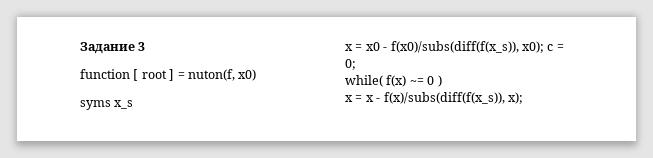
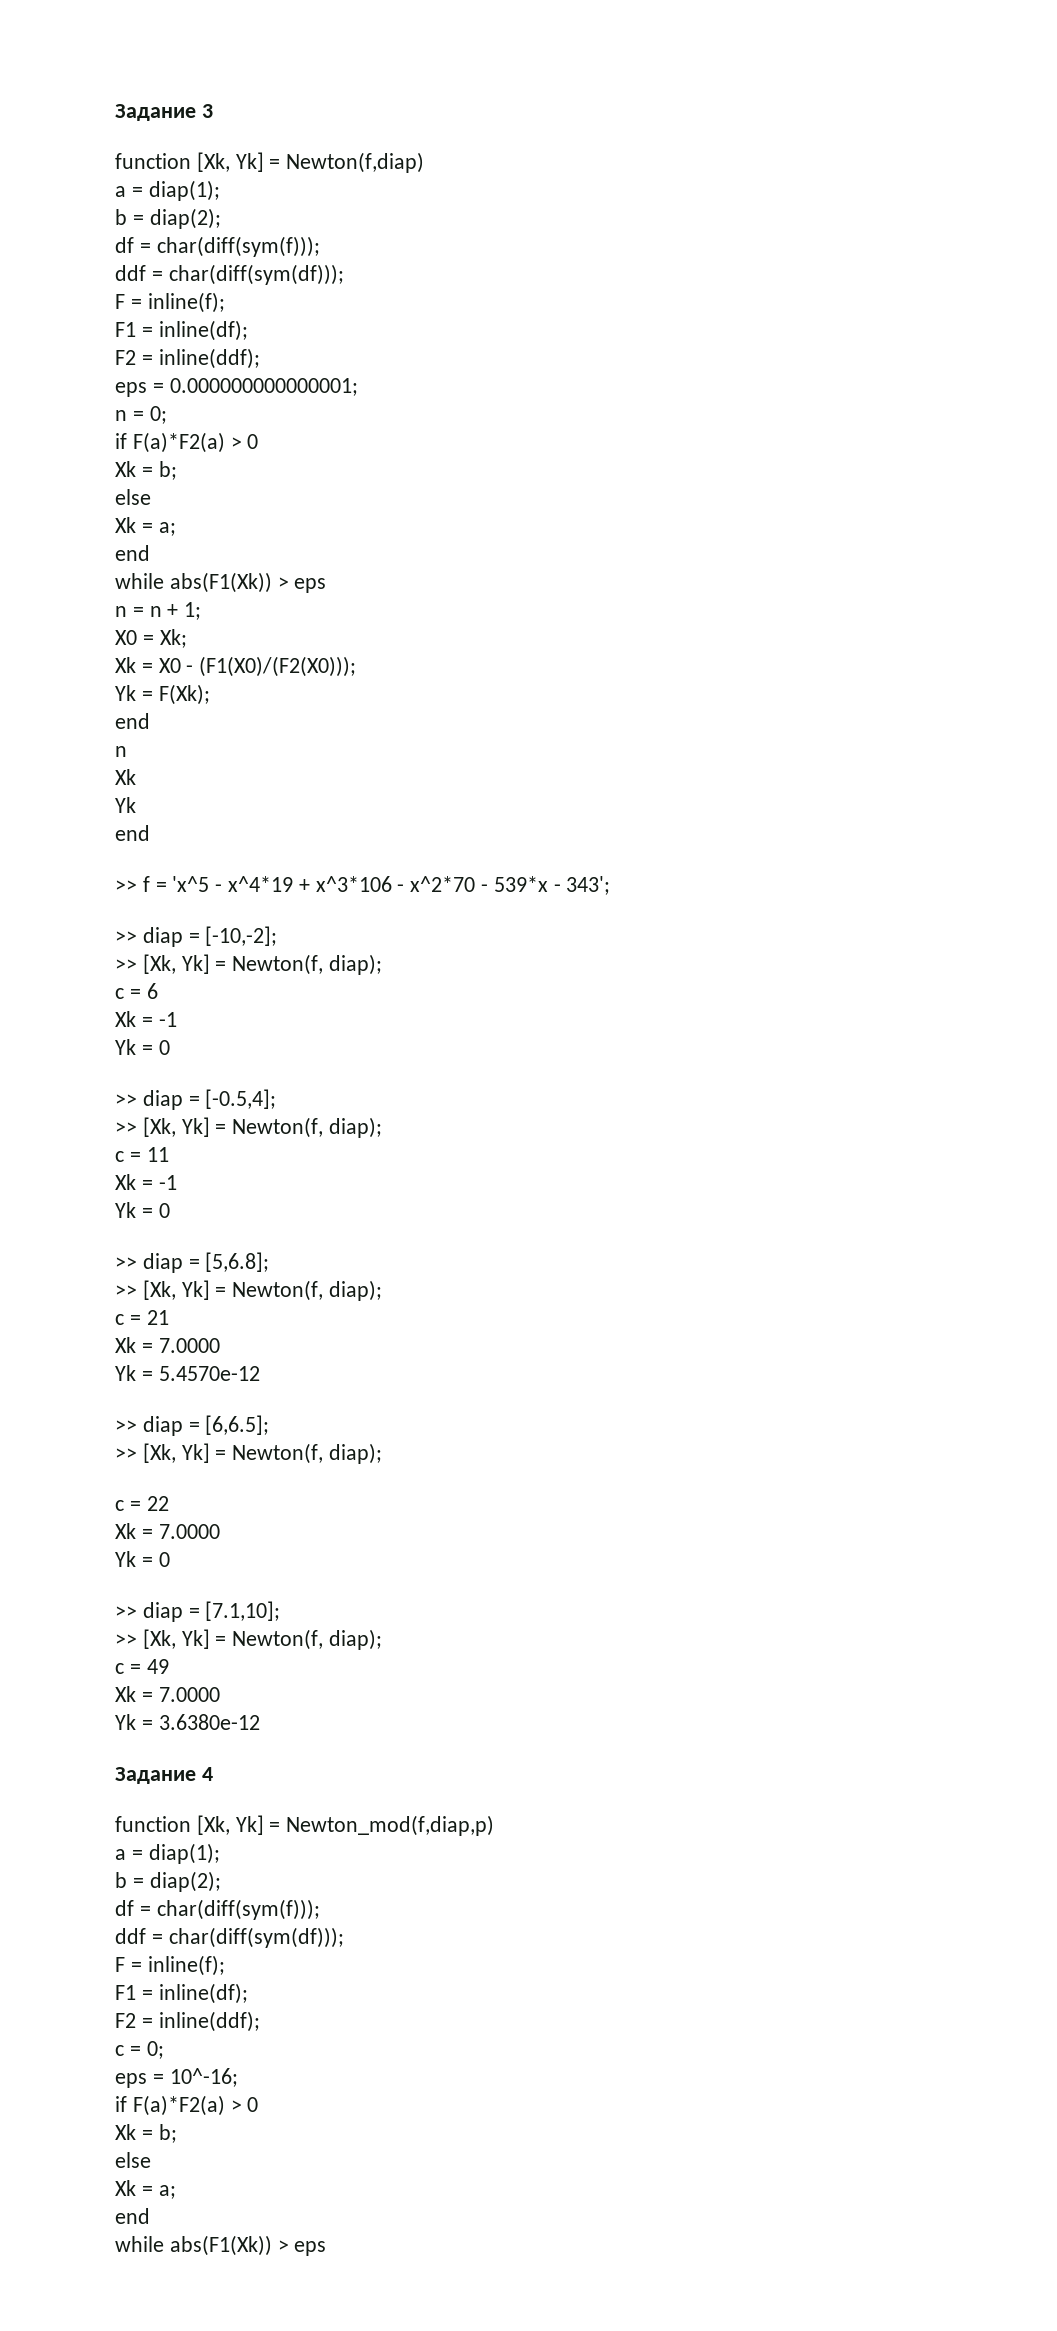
[133,69,257,81] [80,100,134,110] [345,41,564,53] [345,59,356,70] [345,75,442,87] [345,92,523,104] [ root ] = nuton(f, x0) // syms x_s // x = x0 - f(x0)/subs(diff(f(x_s)), x0); c = 0; // while( f(x) ~= 0 ) // x = x - f(x)/subs(diff(f(x_s)), x); -> [196,152,425,173] [115,180,220,201] [115,208,221,229] [115,236,320,257] [115,264,344,285] [115,292,225,313] [115,320,248,341] [115,348,260,369] [115,378,358,397] [115,406,167,424] [115,432,259,453] [115,461,177,480] [115,489,151,505] [115,517,176,536] [115,545,150,561] [115,572,327,593] [115,602,202,620] [115,629,187,648] [115,656,357,677] [115,684,210,705] [115,713,150,729] [115,746,127,757] [115,769,136,785] [115,797,136,813] [115,825,150,841] [115,876,611,895] [115,926,278,947] [115,954,383,975] [115,983,158,999] [115,1011,177,1027] [115,1039,170,1055] [115,1089,277,1110] [115,1117,383,1138] [115,1147,169,1162] [115,1174,177,1190] [115,1202,170,1218] [115,1252,270,1273] [115,1280,383,1301] [115,1310,169,1325] [115,1337,220,1353] [115,1365,260,1381] [115,1415,270,1436] [115,1443,383,1464] [115,1496,169,1511] [115,1523,220,1539] [115,1551,170,1567] [115,1601,281,1622] [115,1629,383,1650] [115,1659,169,1674] [115,1686,220,1702] [115,1714,260,1730] [115,1767,213,1784] [115,1815,495,1836] [115,1843,220,1864] [115,1871,221,1892] [115,1899,320,1920] [115,1927,344,1948] [115,1955,225,1976] [115,1983,248,2004] [115,2011,260,2032] [115,2041,164,2059] [115,2068,238,2088] [115,2095,259,2116] [115,2124,177,2143] [115,2152,151,2168] [115,2180,176,2199] [115,2208,150,2224] [115,2235,327,2256] [Xk, Yk] = Newton(f,diap) // a = diap(1); // b = diap(2); // df = char(diff(sym(f))); // ddf = char(diff(sym(df))); // F = inline(f); // F1 = inline(df); // F2 = inline(ddf); // eps = 0.000000000000001; // n = 0; // if F(a)*F2(a) > 0 // Xk = b; // else // Xk = a; // end // while abs(F1(Xk)) > eps // n = n + 1; // X0 = Xk; // Xk = X0 - (F1(X0)/(F2(X0))); // Yk = F(Xk); // end // n // Xk // Yk // end // >> f = 'x^5 - x^4*19 + x^3*106 - x^2*70 - 539*x - 343'; // >> diap = [-10,-2]; // >> [Xk, Yk] = Newton(f, diap); // c = 6 // Xk = -1 // Yk = 0 // >> diap = [-0.5,4]; // >> [Xk, Yk] = Newton(f, diap); // c = 11 // Xk = -1 // Yk = 0 // >> diap = [5,6.8]; // >> [Xk, Yk] = Newton(f, diap); // c = 21 // Xk = 7.0000 // Yk = 5.4570e-12 // >> diap = [6,6.5]; // >> [Xk, Yk] = Newton(f, diap); // c = 22 // Xk = 7.0000 // Yk = 0 // >> diap = [7.1,10]; // >> [Xk, Yk] = Newton(f, diap); // c = 49 // Xk = 7.0000 // Yk = 3.6380e-12 // Задание 4 // function [Xk, Yk] = Newton_mod(f,diap,p) // a = diap(1); // b = diap(2); // df = char(diff(sym(f))); // ddf = char(diff(sym(df))); // F = inline(f); // F1 = inline(df); // F2 = inline(ddf); // c = 0; // eps = 10^-16; // if F(a)*F2(a) > 0 // Xk = b; // else // Xk = a; // end // while abs(F1(Xk)) > eps

